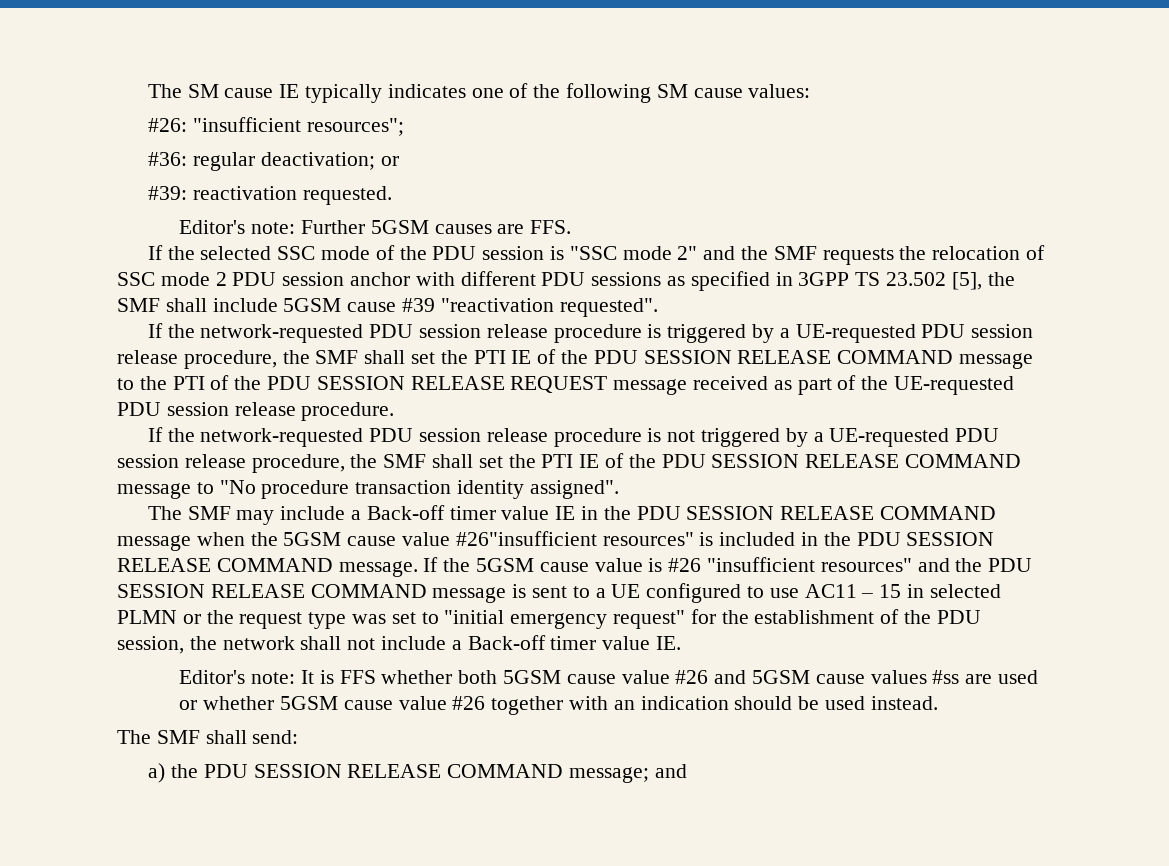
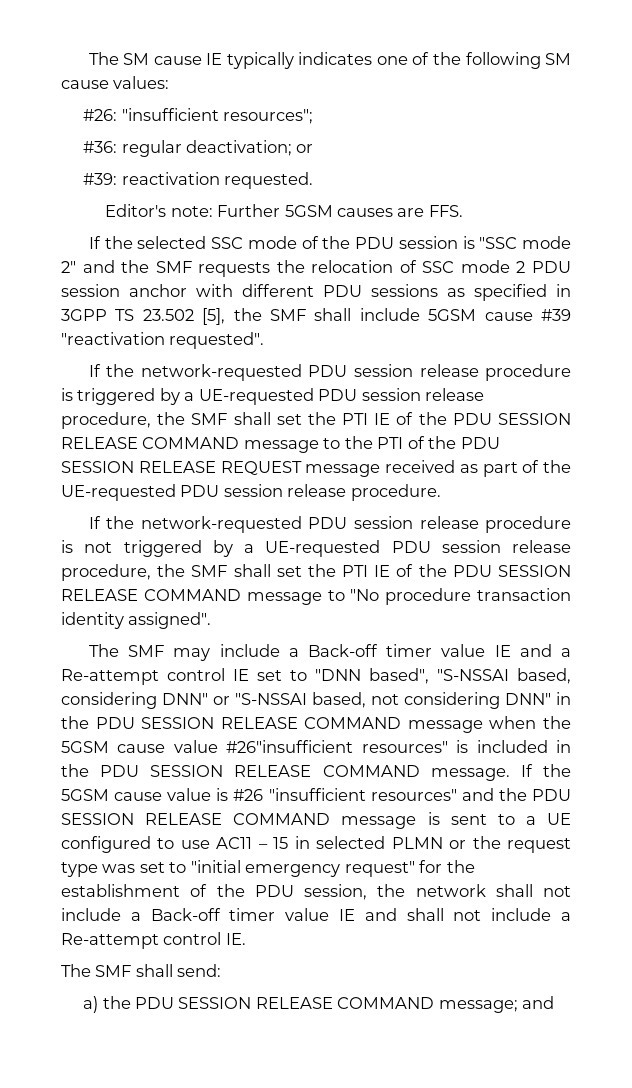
(576, 513) none -> [519,644,572,657] [61,668,571,685] [61,692,551,709] and a Re-attempt control IE set to "DNN based", "S-NSSAI based, considering DNN" or "S-NSSAI based, not considering DNN"
[656,636,682,650] [179,670,1039,684] [179,696,938,715] IE. // Editor's note: It is FFS whether both 5GSM cause value #26 and 5GSM cause values #ss are used or whether 5GSM cause value #26 together with an indication should be used instead. -> [339,908,572,921] [61,932,246,949] IE and shall not include a Re-attempt control IE.

